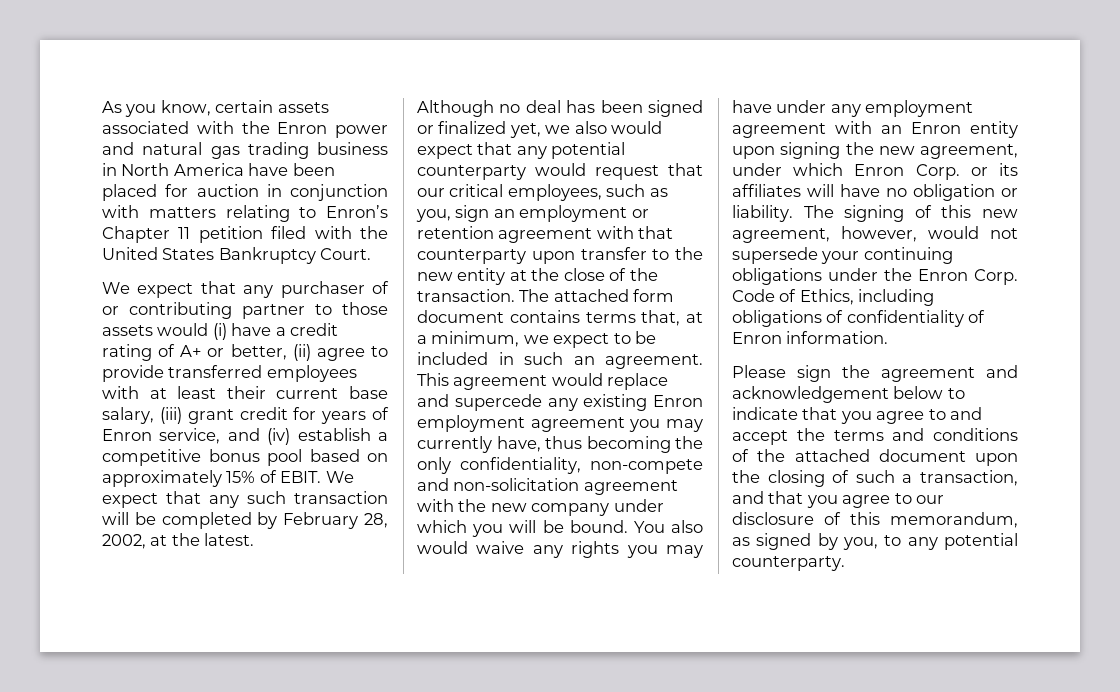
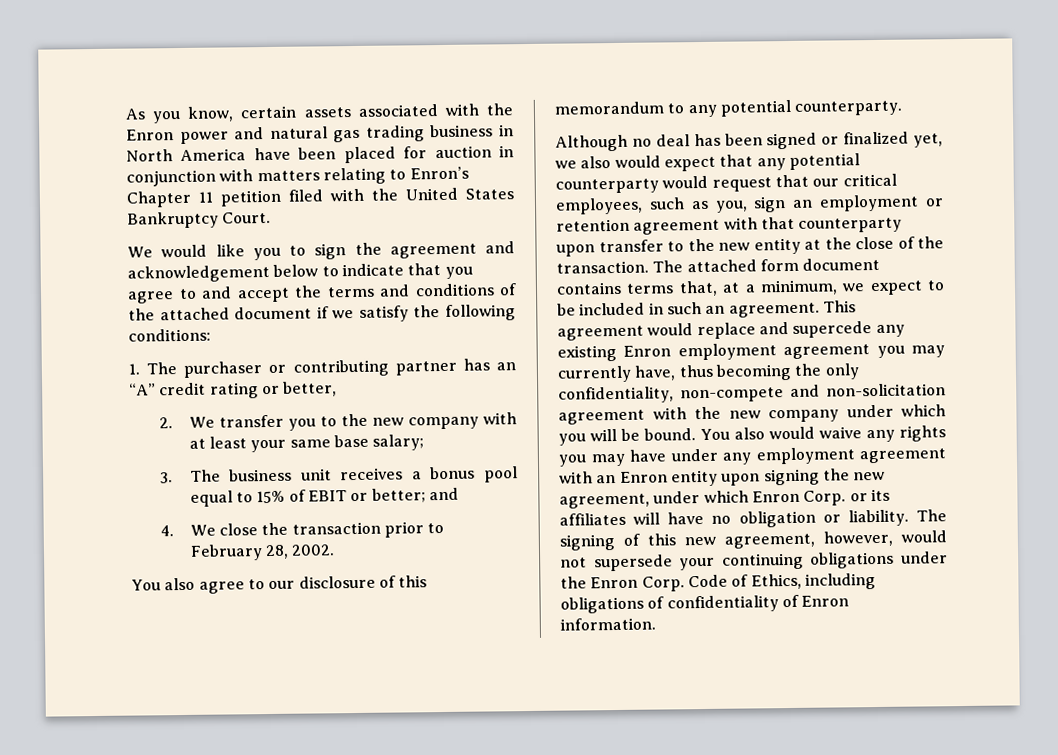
[137,281,389,298] [102,302,388,319] [102,323,339,340] [102,344,388,361] [102,365,357,382] [102,386,388,399] [102,407,389,424] [102,428,388,445] [102,449,388,466] [102,470,354,487] [102,491,388,508] [102,512,389,529] [102,533,255,549] expect that any purchaser of or contributing partner to those assets would (i) have a credit rating of A+ or better, (ii) agree to provide transferred employees with at least their current base salary, (iii) grant credit for years of Enron service, and (iv) establish a competitive bonus pool based on approximately 15% of EBIT. We expect that any such transaction will be completed by February 28, 2002, at the latest. -> [161,241,515,261] [127,262,473,283] [127,283,517,304] [128,304,516,322] [128,328,211,342] [128,358,517,378] [129,381,338,399] [158,412,517,431] [188,434,425,453] [159,466,519,484] [189,487,460,507] [159,521,445,538] [189,544,336,561] [131,575,428,594] [554,99,903,118] would like you to sign the agreement and acknowledgement below to indicate that you agree to and accept the terms and conditions of the attached document if we satisfy the following conditions: // 1. The purchaser or contributing partner has an “A” credit rating or better, // 2. We transfer you to the new company with at least your same base salary; // 3. The business unit receives a bonus pool equal to 15% of EBIT or better; and // 4. We close the transaction prior to February 28, 2002. // You also agree to our disclosure of this memorandum to any potential counterparty.
[732,365,1018,382] [732,386,965,403] [732,407,983,424] [732,428,1018,445] [732,449,1018,466] [732,470,1018,487] [732,491,945,508] [732,512,1018,528] [732,533,1018,550] [732,556,845,571] // Please sign the agreement and acknowledgement below to indicate that you agree to and accept the terms and conditions of the attached document upon the closing of such a transaction, and that you agree to our disclosure of this memorandum, as signed by you, to any potential counterparty. -> (656, 624) none

